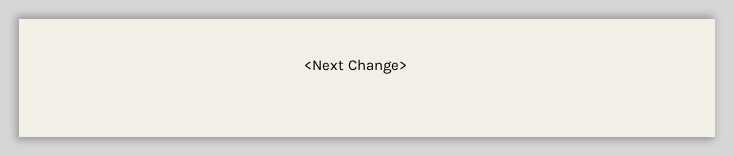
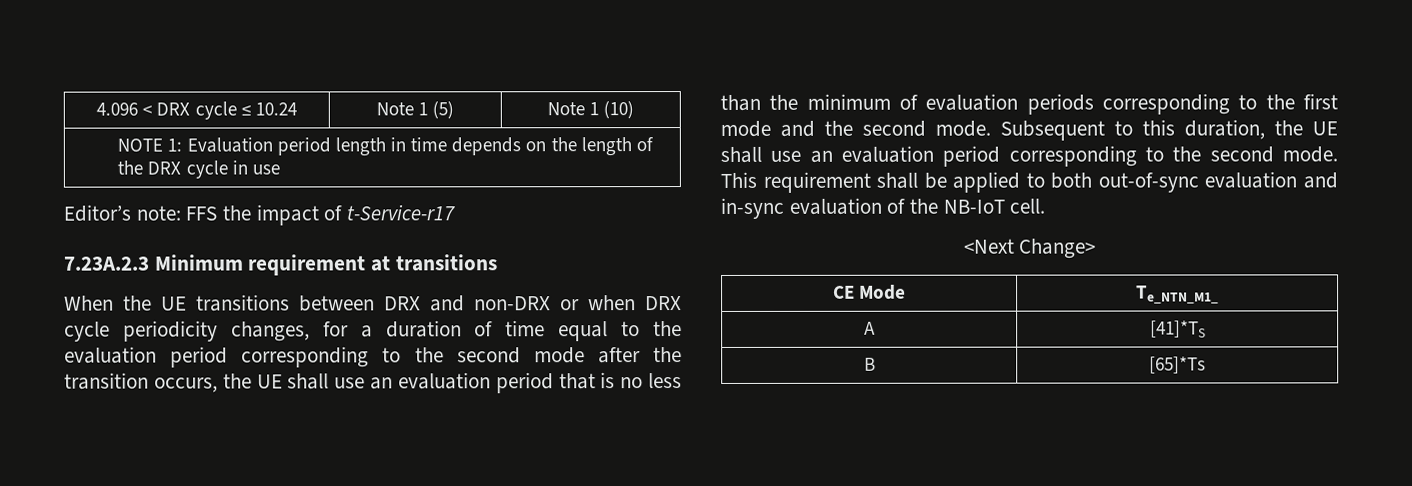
[303,59,408,74] <Next Change> -> [96,101,297,120] [375,101,455,120] [546,101,635,120] [117,137,654,157] [117,160,280,179] [63,204,456,226] [64,254,498,276] [64,294,682,312] [64,320,682,342] [64,346,682,368] [64,372,683,394] [720,93,1338,115] [720,119,1338,141] [720,145,1338,167] [720,171,1338,193] [720,197,1046,219] [962,238,1097,259] [832,284,907,300] [1136,285,1219,304] [864,321,876,335] [1149,320,1206,338] [863,357,876,371] [1149,356,1206,374] 4.096 < DRX cycle ≤ 10.24 | Note 1 (5) | Note 1 (10) // NOTE 1: Evaluation period length in time depends on the length of the DRX cycle in use // Editor’s note: FFS the impact of t-Service-r17 // 7.23A.2.3 Minimum requirement at transitions // When the UE transitions between DRX and non-DRX or when DRX cycle periodicity changes, for a duration of time equal to the evaluation period corresponding to the second mode after the transition occurs, the UE shall use an evaluation period that is no less than the minimum of evaluation periods corresponding to the first mode and the second mode. Subsequent to this duration, the UE shall use an evaluation period corresponding to the second mode. This requirement shall be applied to both out-of-sync evaluation and in-sync evaluation of the NB-IoT cell. // <Next Change> // CE Mode | Te_NTN_M1_ // A | [41]*TS // B | [65]*Ts

